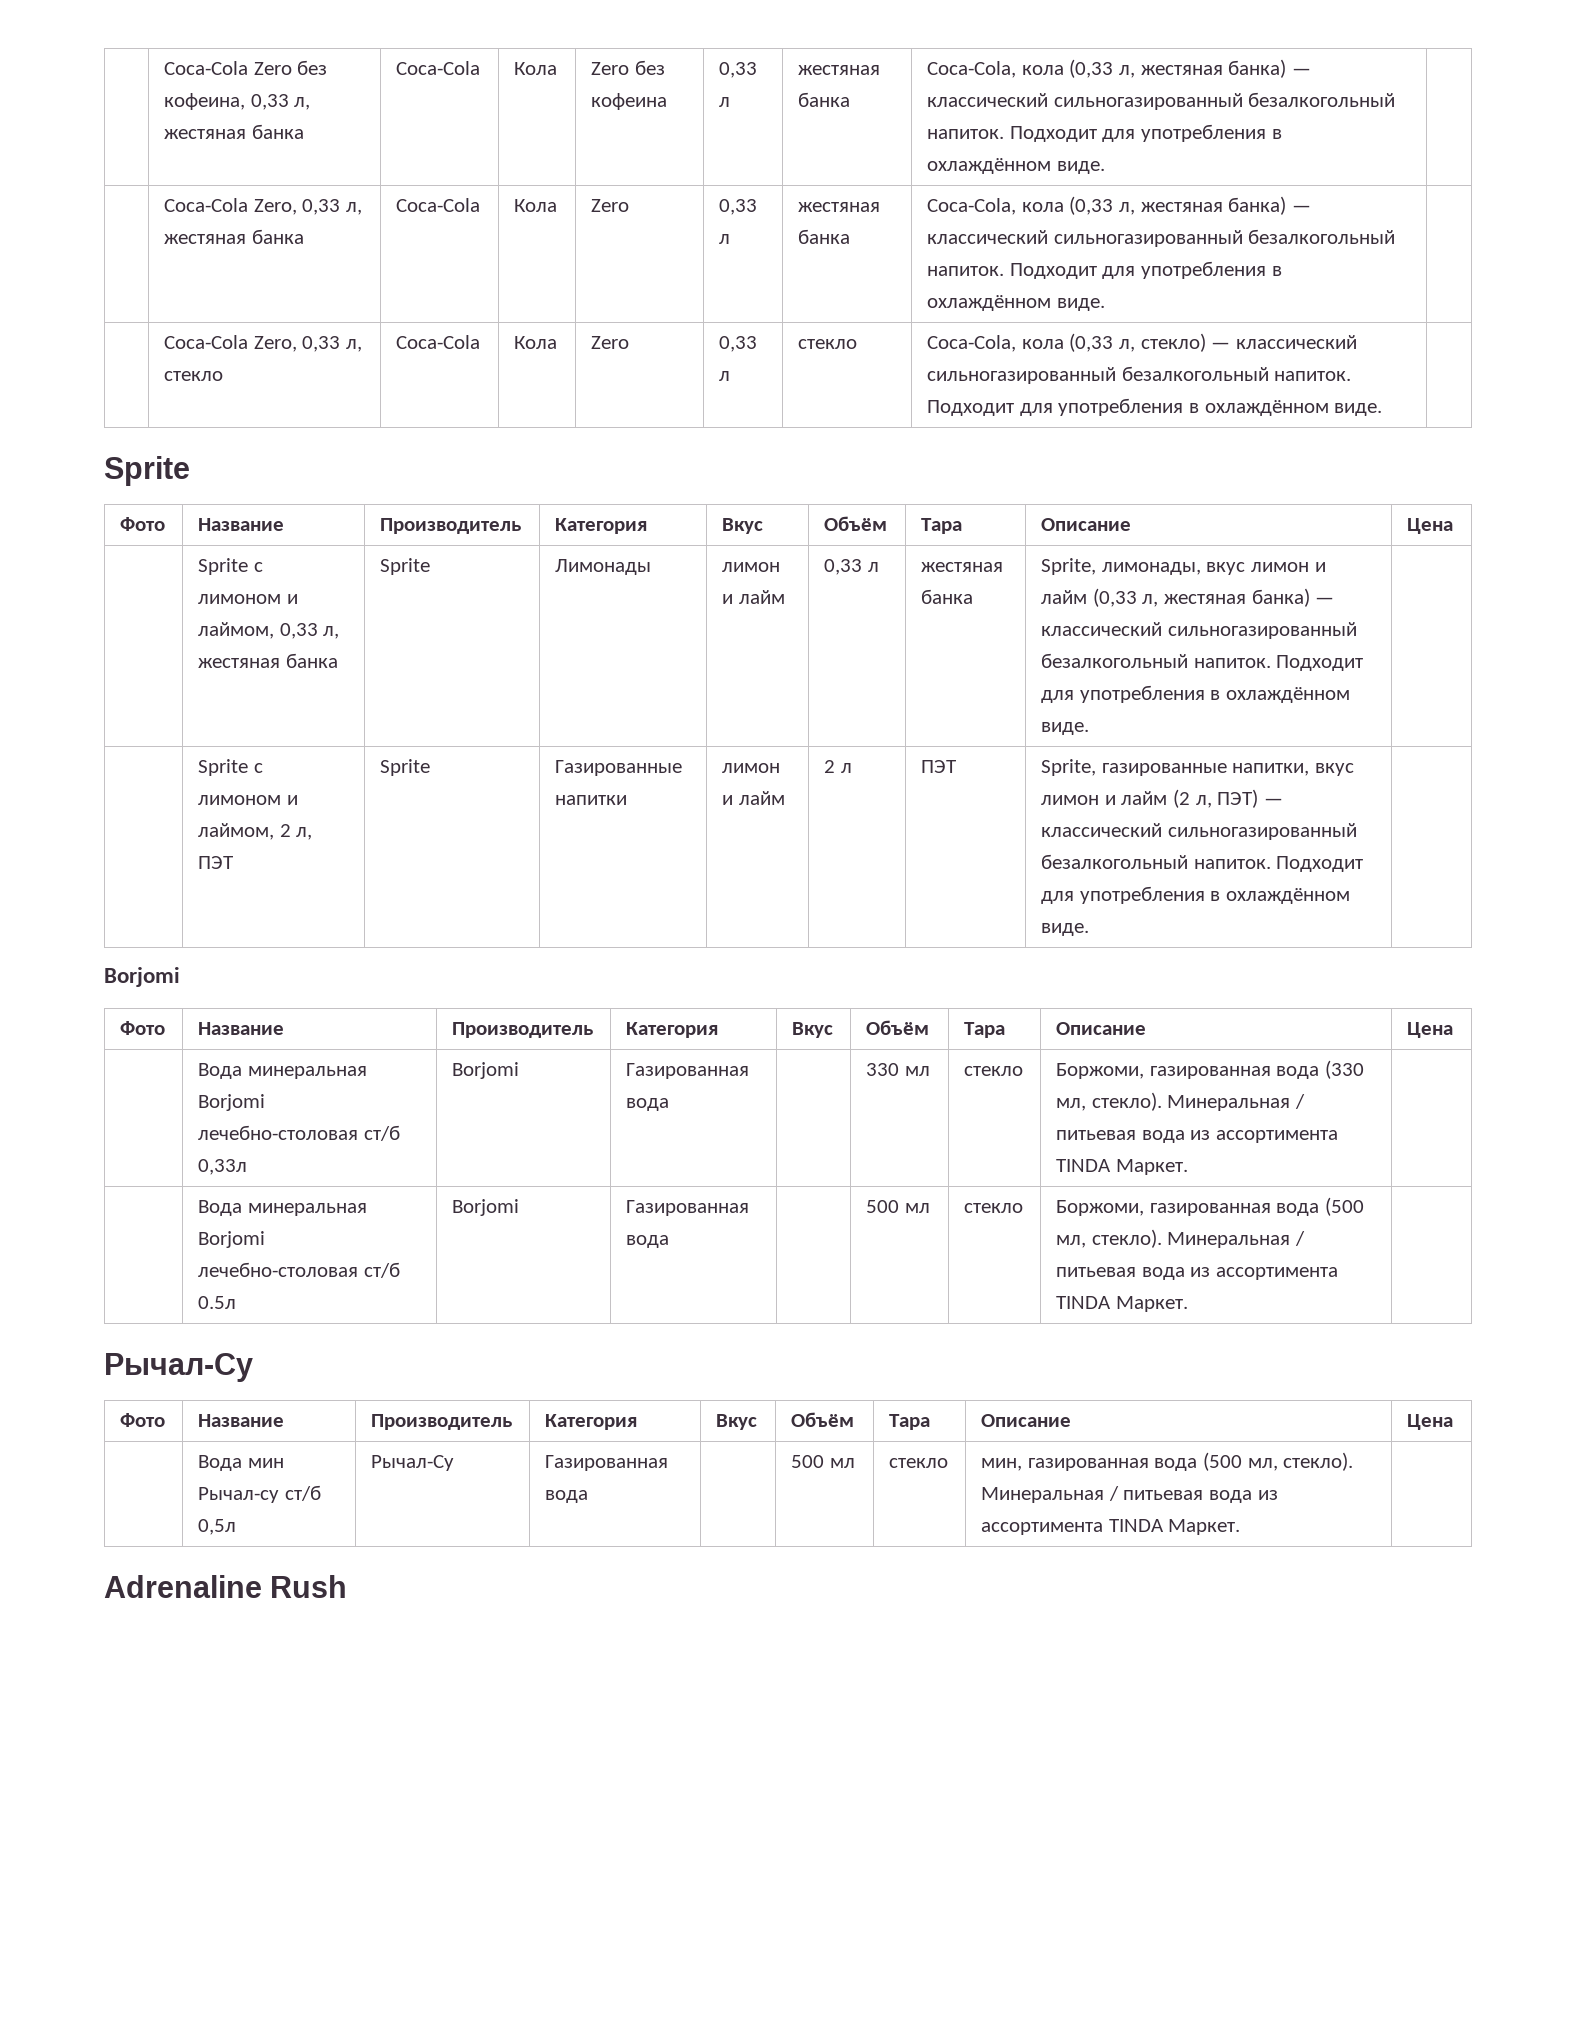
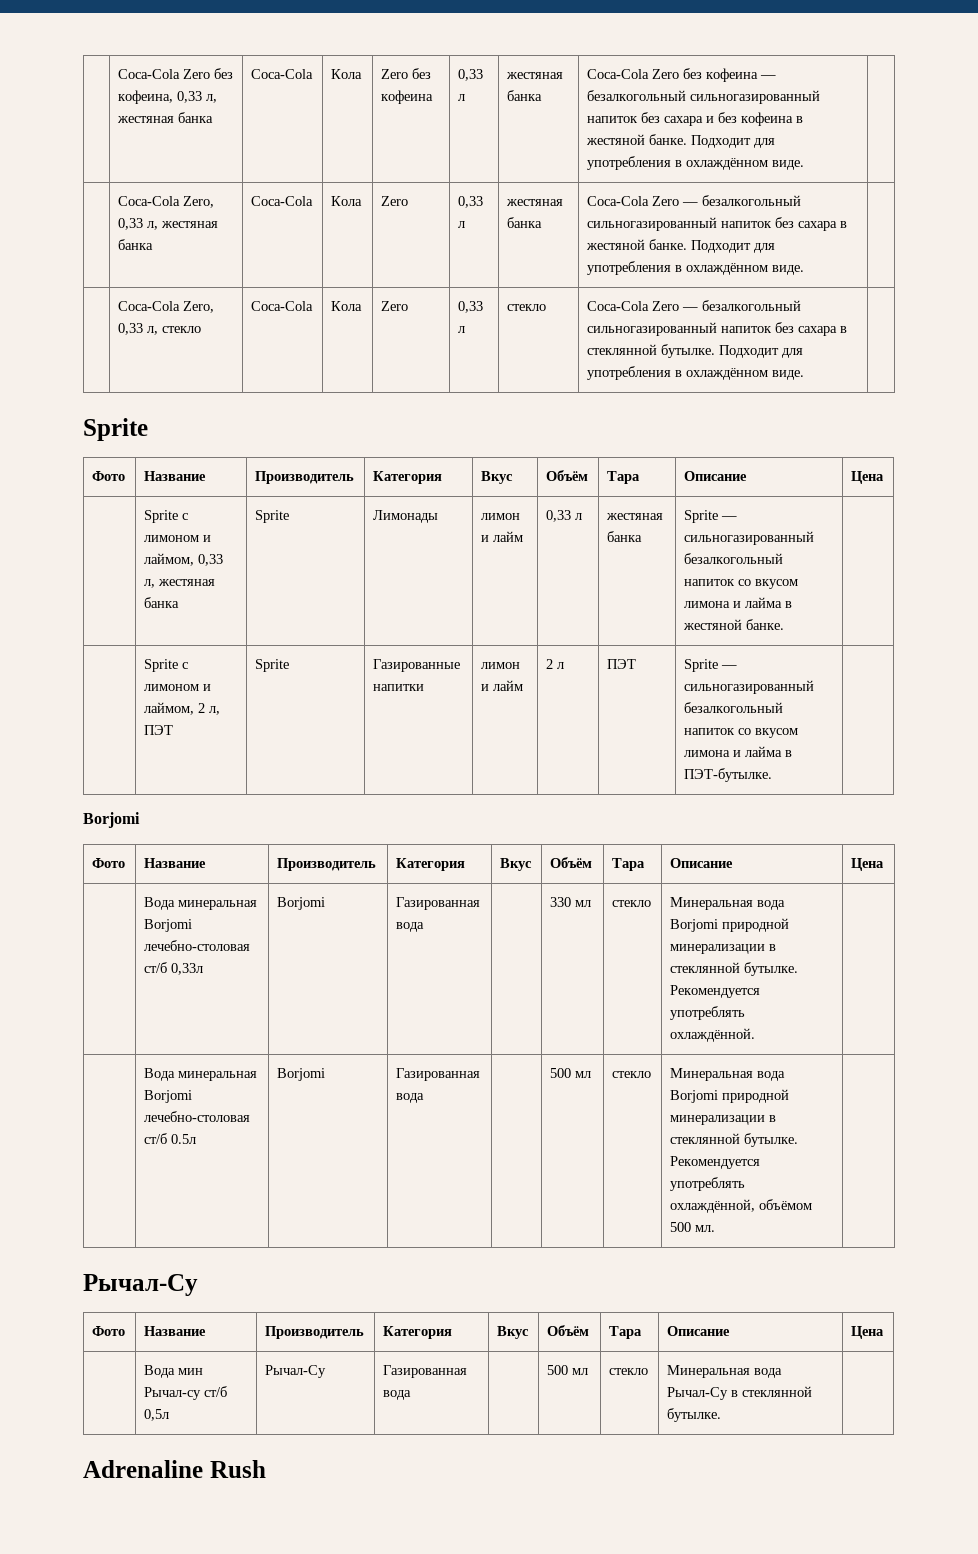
[927,59,1311,78] [927,92,1396,110] [927,129,1005,139] Coca-Cola, кола (0,33 л, жестяная банка) — классический сильногазированный безалкогольный напиток. -> [587,68,777,82] [587,90,821,104] [587,112,804,126] [586,134,688,145] Coca-Cola Zero без кофеина — безалкогольный сильногазированный напиток без сахара и без кофеина в жестяной банке.
[927,196,1311,215] [927,229,1396,247] [927,266,1005,276] Coca-Cola, кола (0,33 л, жестяная банка) — классический сильногазированный безалкогольный напиток. -> [587,195,802,206] [587,217,848,231] [586,239,688,250] Coca-Cola Zero — безалкогольный сильногазированный напиток без сахара в жестяной банке.
[927,333,1357,352] [927,366,1352,384] Coca-Cola, кола (0,33 л, стекло) — классический сильногазированный безалкогольный напиток. -> [587,300,802,311] [587,322,848,336] [587,344,716,358] Coca-Cola Zero — безалкогольный сильногазированный напиток без сахара в стеклянной бутылке.
[1041,558,1326,575] [1041,588,1335,607] [1041,622,1357,639] [1041,653,1364,671] [1041,685,1351,703] [1041,722,1090,735] Sprite, лимонады, вкус лимон и лайм (0,33 л, жестяная банка) — классический сильногазированный безалкогольный напиток. Подходит для употребления в охлаждённом виде. -> [684,510,738,523] [684,531,815,545] [684,553,784,564] [684,579,799,589] [684,597,793,608] [683,619,785,630] Sprite — сильногазированный безалкогольный напиток со вкусом лимона и лайма в жестяной банке.
[1041,759,1355,776] [1041,789,1283,808] [1041,823,1357,840] [1041,854,1364,872] [1041,886,1351,904] [1041,923,1090,936] Sprite, газированные напитки, вкус лимон и лайм (2 л, ПЭТ) — классический сильногазированный безалкогольный напиток. Подходит для употребления в охлаждённом виде. -> [684,659,738,672] [684,680,815,694] [684,702,784,713] [684,728,799,738] [684,746,793,757] [684,768,773,782] Sprite — сильногазированный безалкогольный напиток со вкусом лимона и лайма в ПЭТ-бутылке.
[1056,1060,1365,1079] [1056,1092,1306,1111] [1056,1130,1339,1143] [1056,1159,1188,1175] Боржоми, газированная вода (330 мл, стекло). Минеральная / питьевая вода из ассортимента TINDA Маркет. -> [670,897,786,910] [670,918,790,932] [670,944,777,954] [670,962,799,976] [670,985,761,998] [670,1006,746,1020] [670,1028,756,1042] Минеральная вода Borjomi природной минерализации в стеклянной бутылке. Рекомендуется употреблять охлаждённой.
[1056,1197,1365,1216] [1056,1229,1306,1248] [1056,1267,1339,1280] [1056,1296,1188,1312] Боржоми, газированная вода (500 мл, стекло). Минеральная / питьевая вода из ассортимента TINDA Маркет. -> [670,1068,786,1081] [670,1089,790,1103] [670,1115,777,1125] [670,1133,799,1147] [670,1156,761,1169] [670,1177,746,1191] [670,1199,813,1213] [670,1222,716,1232] Минеральная вода Borjomi природной минерализации в стеклянной бутылке. Рекомендуется употреблять охлаждённой, объёмом 500 мл.
[981,1452,1354,1471] [981,1486,1278,1503] [981,1519,1241,1535] мин, газированная вода (500 мл, стекло). Минеральная / питьевая вода из ассортимента TINDA Маркет. -> [667,1365,783,1378] [667,1386,813,1400] [667,1408,722,1422] Минеральная вода Рычал-Су в стеклянной бутылке.

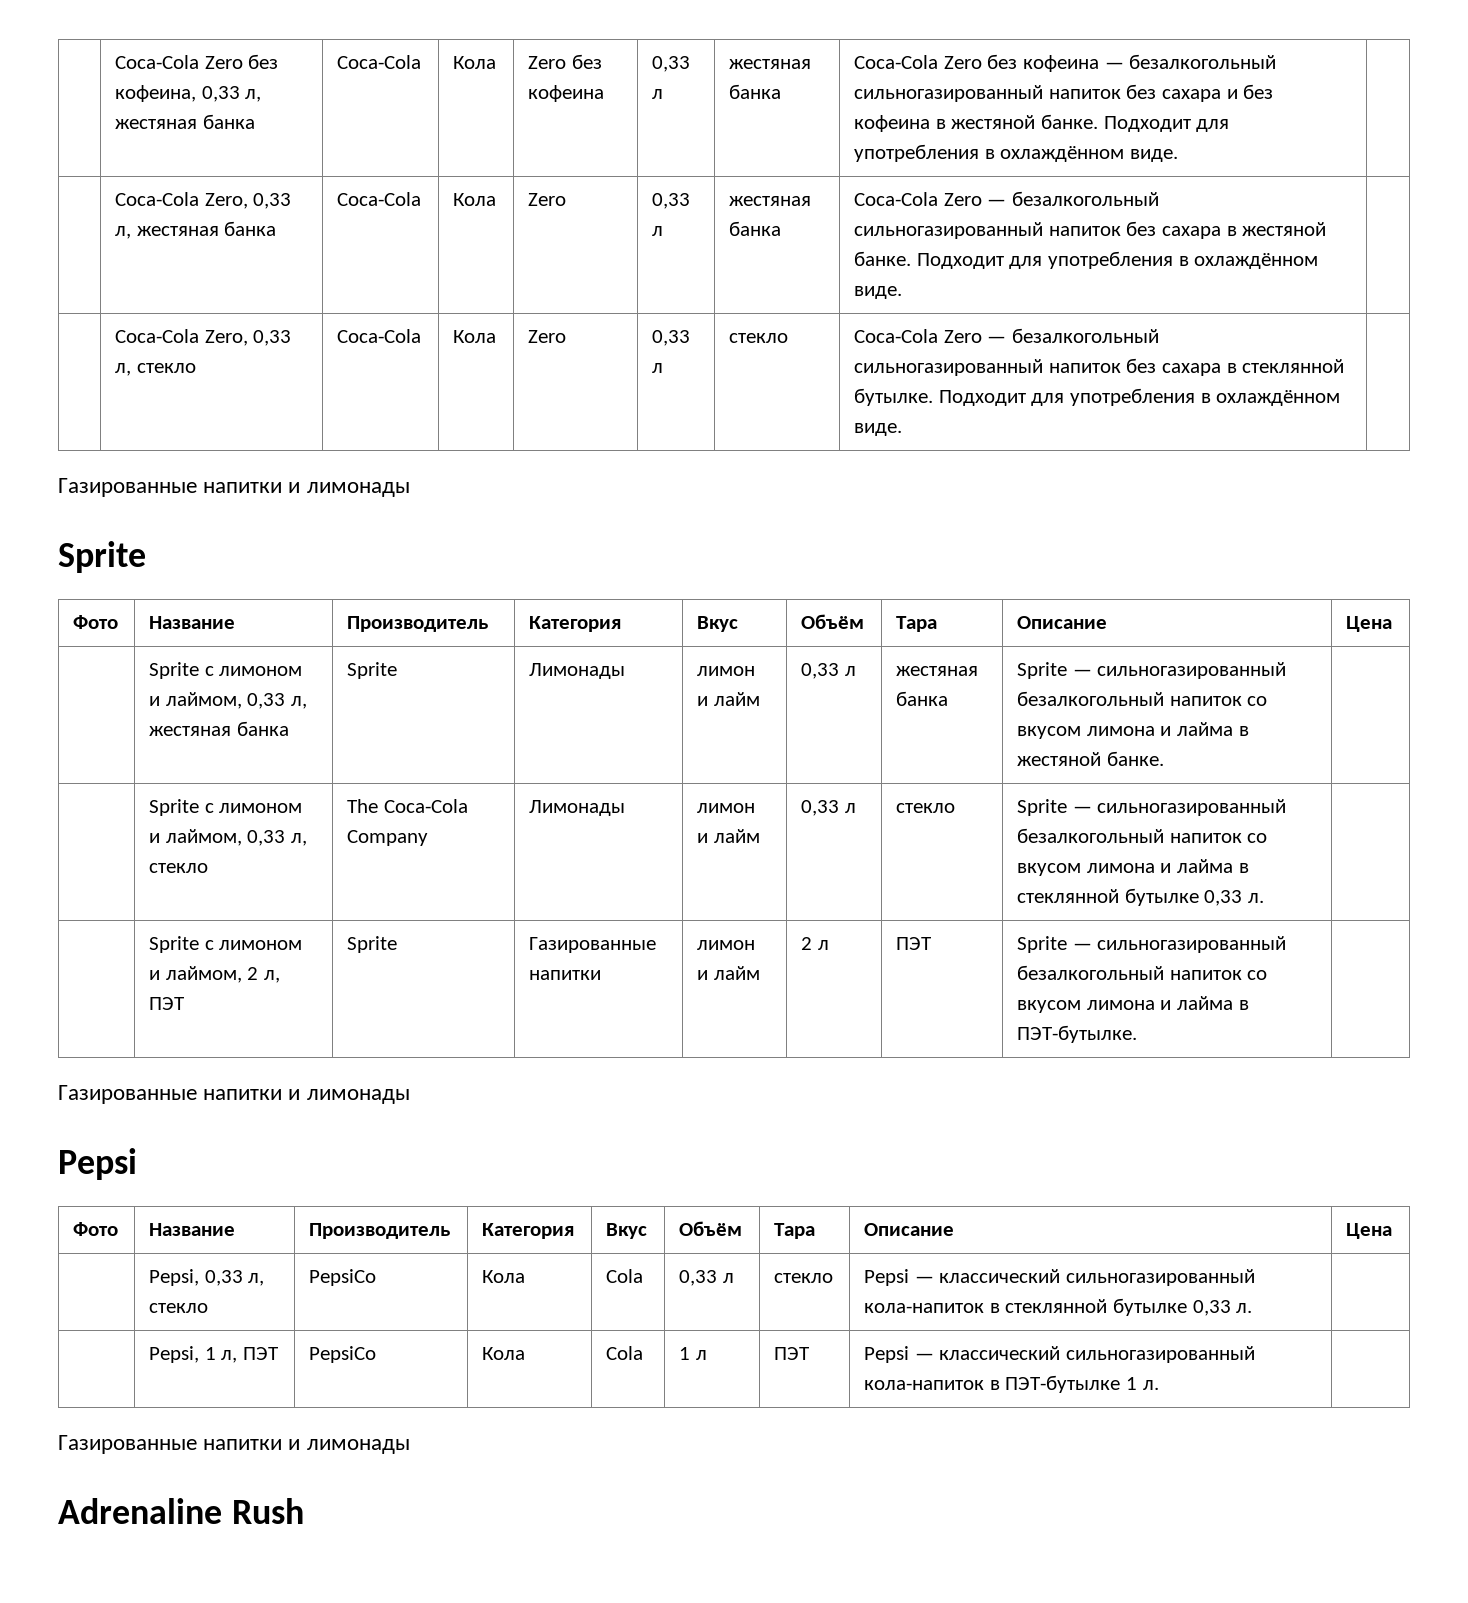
(805, 375) none -> [58,478,410,497] // Газированные напитки и лимонады
(785, 624) none -> [149,799,303,816] [149,829,308,846] [149,863,209,873] [347,799,468,813] [347,830,429,846] [529,800,626,816] [697,803,756,813] [697,829,760,843] [801,800,856,816] [896,803,956,813] [1017,799,1287,816] [1017,828,1268,843] [1017,859,1249,876] [1017,888,1265,906] // | Sprite с лимоном и лаймом, 0,33 л, стекло | The Coca-Cola Company | Лимонады | лимон и лайм | 0,33 л | стекло | Sprite — сильногазированный безалкогольный напиток со вкусом лимона и лайма в стеклянной бутылке 0,33 л. |
[83,812,140,828] [92,858,126,868] [144,858,207,868] [277,858,377,871] [396,858,466,871] [500,858,533,871] [550,857,593,868] [612,858,646,871] [670,858,734,868] [851,858,885,871] [144,897,258,910] [144,919,193,932] [144,940,251,951] [144,962,204,975] [277,897,326,910] [396,897,481,910] [396,922,425,932] [550,897,592,907] [612,900,652,907] [670,897,786,910] [670,918,790,932] [670,944,777,954] [670,962,799,976] [670,985,761,998] [670,1006,746,1020] [670,1028,756,1042] [144,1068,258,1081] [144,1090,193,1103] [144,1111,251,1122] [144,1133,197,1144] [277,1068,326,1081] [396,1068,481,1081] [396,1093,425,1103] [550,1068,592,1078] [612,1071,652,1078] [670,1068,786,1081] [670,1089,790,1103] [670,1115,777,1125] [670,1133,799,1147] [670,1156,761,1169] [670,1177,746,1191] [670,1199,813,1213] [670,1222,716,1232] [83,1274,198,1296] [92,1326,126,1336] [144,1326,207,1336] [265,1326,365,1339] [383,1326,453,1339] [497,1326,530,1339] [547,1325,590,1336] [609,1326,643,1339] [667,1326,731,1336] [851,1326,885,1339] [144,1365,204,1378] [144,1386,228,1400] [144,1409,170,1421] [265,1365,327,1378] [383,1365,468,1378] [383,1390,412,1400] [547,1365,589,1375] [609,1368,649,1375] [667,1365,783,1378] [667,1386,813,1400] [667,1408,722,1422] Borjomi // Фото | Название | Производитель | Категория | Вкус | Объём | Тара | Описание | Цена // | Вода минеральная Borjomi лечебно-столовая ст/б 0,33л | Borjomi | Газированная вода | | 330 мл | стекло | Минеральная вода Borjomi природной минерализации в стеклянной бутылке. Рекомендуется употреблять охлаждённой. | // | Вода минеральная Borjomi лечебно-столовая ст/б 0.5л | Borjomi | Газированная вода | | 500 мл | стекло | Минеральная вода Borjomi природной минерализации в стеклянной бутылке. Рекомендуется употреблять охлаждённой, объёмом 500 мл. | // Рычал-Су // Фото | Название | Производитель | Категория | Вкус | Объём | Тара | Описание | Цена // | Вода мин Рычал-су ст/б 0,5л | Рычал-Су | Газированная вода | | 500 мл | стекло | Минеральная вода Рычал-Су в стеклянной бутылке. | -> [58,1085,410,1104] [58,1148,137,1180] [73,1222,119,1236] [149,1223,236,1236] [309,1223,451,1239] [482,1223,575,1239] [606,1223,648,1239] [679,1221,743,1236] [774,1223,816,1239] [864,1223,955,1236] [1346,1223,1393,1239] [149,1269,265,1286] [149,1303,209,1313] [309,1269,377,1286] [482,1270,526,1283] [606,1269,644,1283] [679,1270,734,1286] [774,1273,834,1283] [864,1269,1256,1286] [864,1298,1253,1316] [149,1346,279,1363] [309,1346,377,1363] [482,1347,526,1360] [606,1346,644,1360] [679,1347,707,1360] [774,1347,810,1360] [864,1346,1256,1363] [864,1375,1159,1393] [58,1435,410,1454] Газированные напитки и лимонады // Pepsi // Фото | Название | Производитель | Категория | Вкус | Объём | Тара | Описание | Цена // | Pepsi, 0,33 л, стекло | PepsiCo | Кола | Cola | 0,33 л | стекло | Pepsi — классический сильногазированный колa-напиток в стеклянной бутылке 0,33 л. | // | Pepsi, 1 л, ПЭТ | PepsiCo | Кола | Cola | 1 л | ПЭТ | Pepsi — классический сильногазированный колa-напиток в ПЭТ-бутылке 1 л. | // Газированные напитки и лимонады

